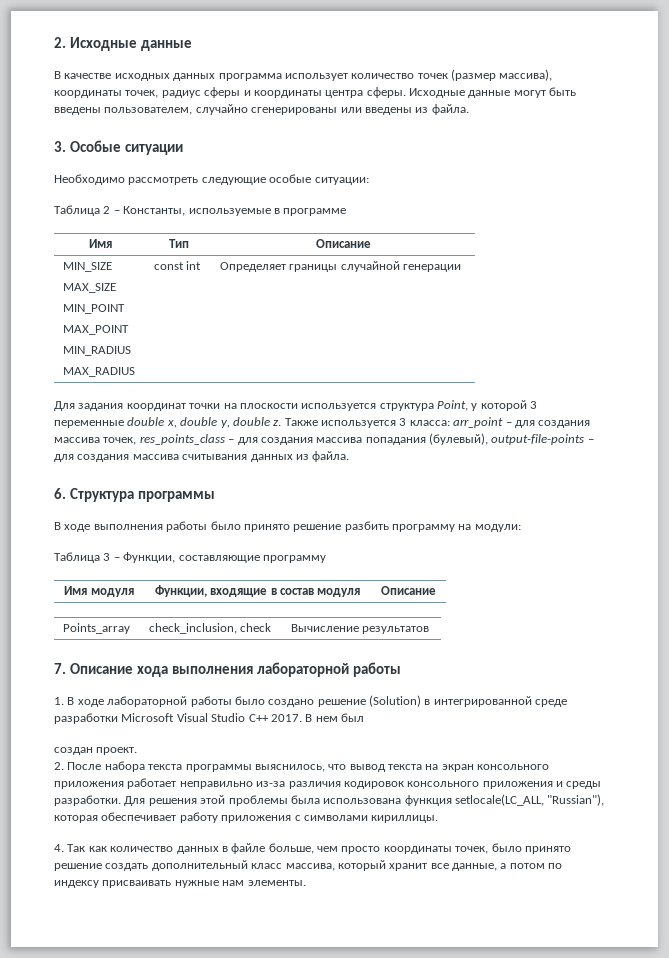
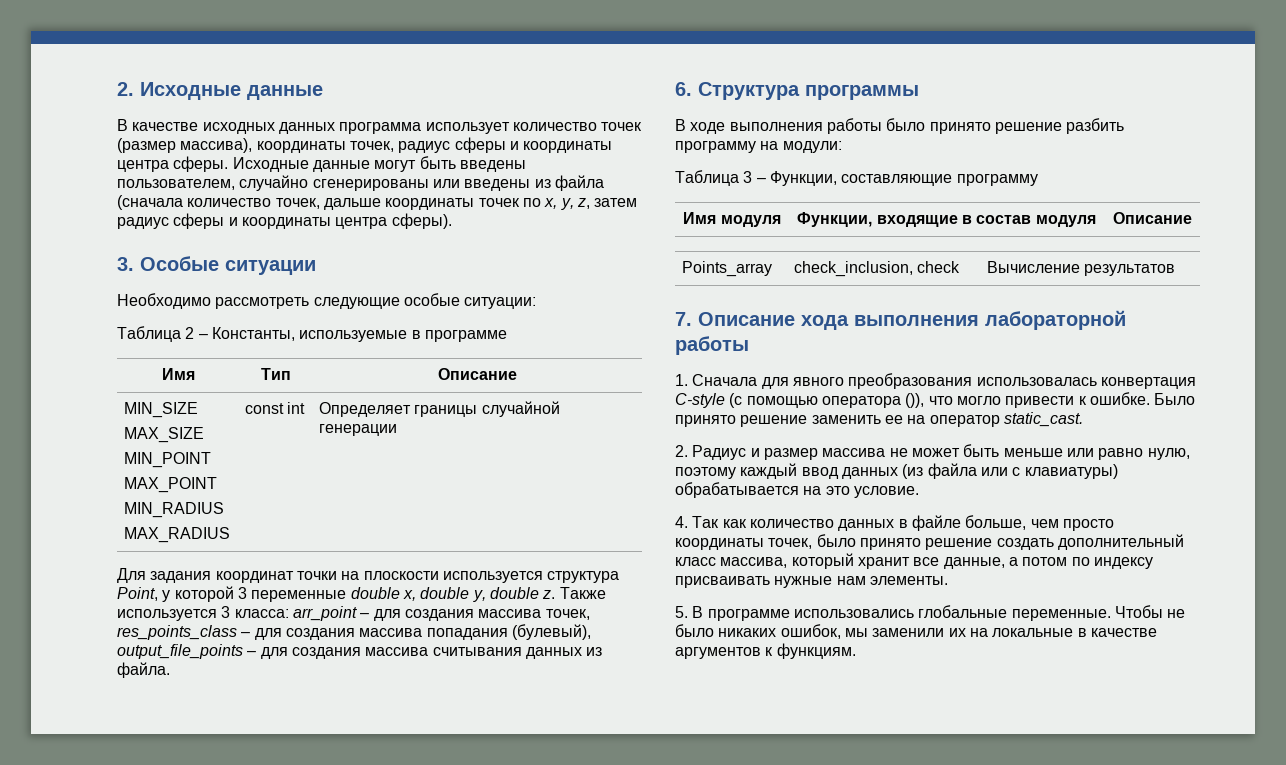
[431,104,469,115] файла. -> [554,175,604,191] [117,195,638,210] [117,213,452,229] файла (сначала количество точек, дальше координаты точек по x, y, z, затем радиус сферы и координаты центра сферы).
[491,434,585,445] output-file-points -> [117,644,243,659] output_file_points
[67,695,568,707] [54,713,364,724] [54,747,138,755] [54,761,550,772] [54,778,602,789] [54,794,605,806] [54,812,439,823] В ходе лабораторной работы было создано решение (Solution) в интегрированной среде разработки Microsoft Visual Studio C++ 2017. В нем был // создан проект. // 2. После набора текста программы выяснилось, что вывод текста на экран консольного приложения работает неправильно из-за различия кодировок консольного приложения и среды разработки. Для решения этой проблемы была использована функция setlocale(LC_ALL, "Russian"), которая обеспечивает работу приложения с символами кириллицы. -> [692,373,1196,389] [675,392,1196,408] [675,412,1083,427] [675,444,1190,460] [675,463,1118,479] [675,482,919,498] Сначала для явного преобразования использовалась конвертация C-style (с помощью оператора ()), что могло привести к ошибке. Было принято решение заменить ее на оператор static_cast. // 2. Радиус и размер массива не может быть меньше или равно нулю, поэтому каждый ввод данных (из файла или с клавиатуры) обрабатывается на это условие.
(306, 883) none -> [675,605,1186,621] [675,624,1157,639] [675,643,856,659] // 5. В программе использовались глобальные переменные. Чтобы не было никаких ошибок, мы заменили их на локальные в качестве аргументов к функциям.

